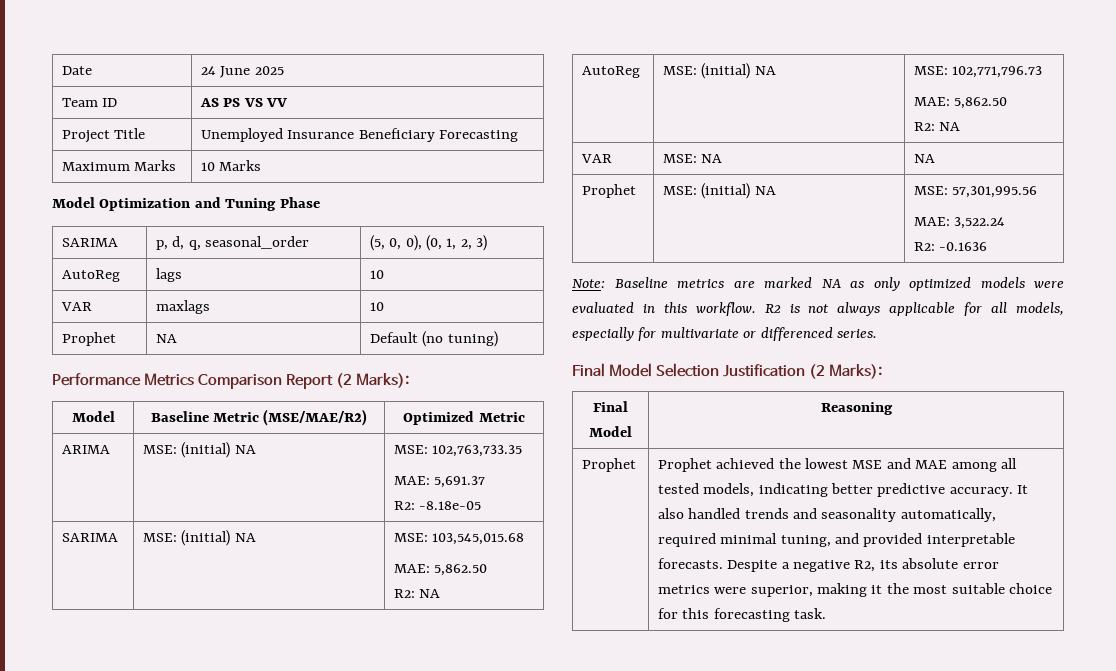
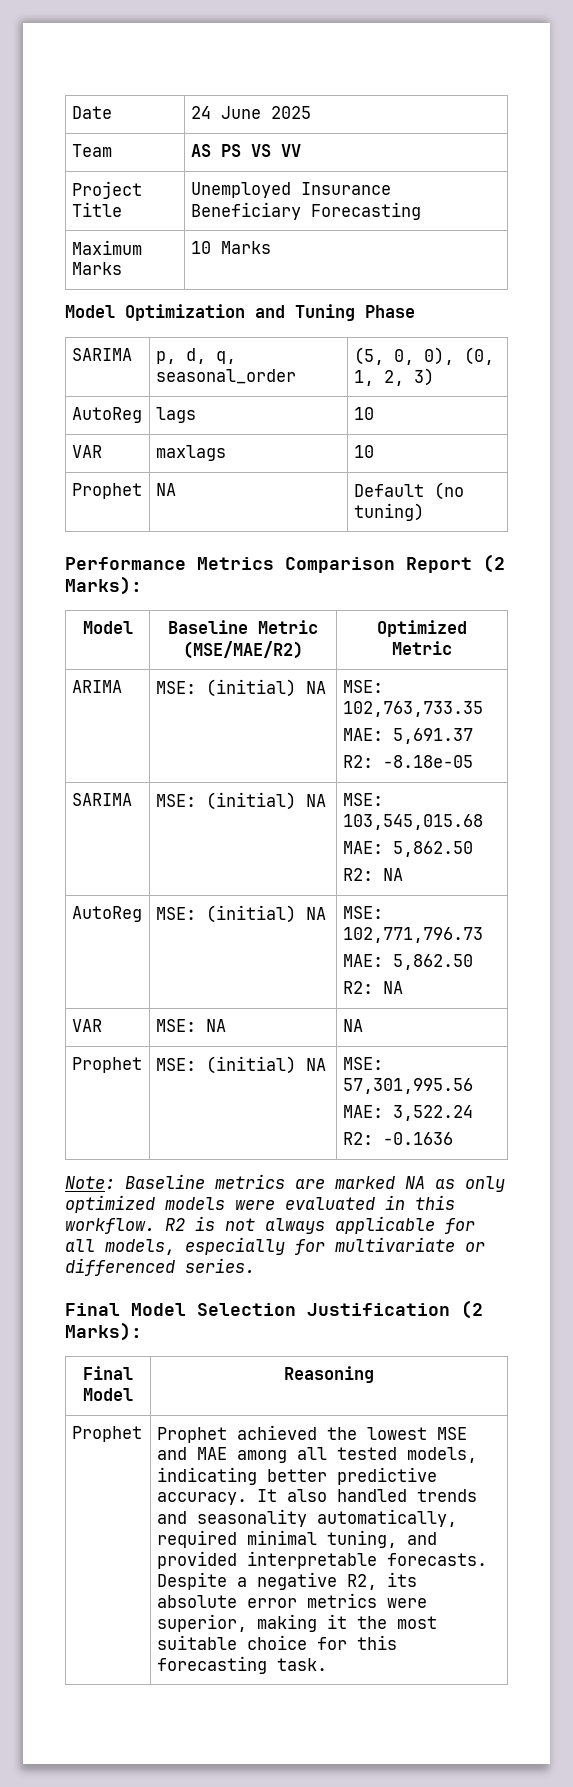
[102,98,118,107] ID -> (112, 150) none

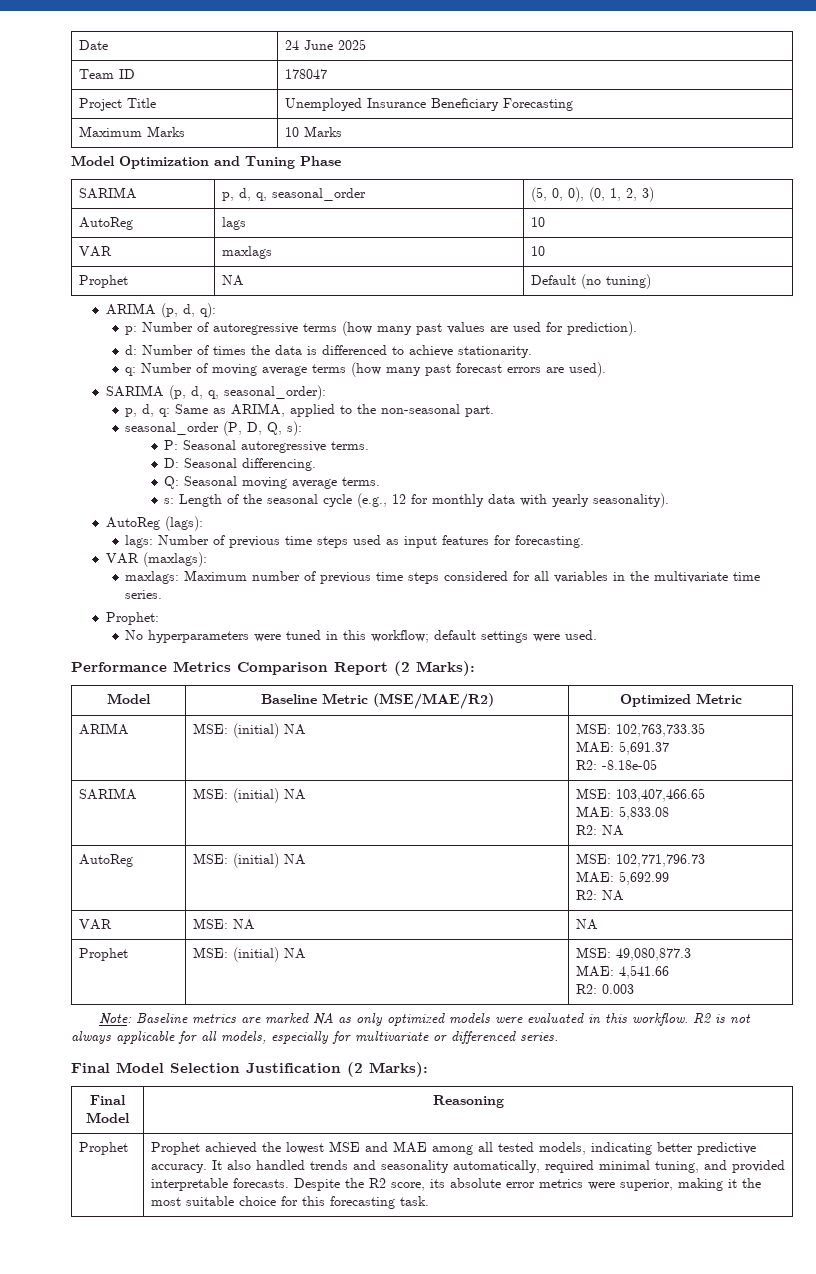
[190,144,301,157] | AS PS VS VV -> [118,69,135,79] [284,69,327,79] ID | 178047
(424, 512) none -> [105,303,216,318] [125,321,638,336] [125,345,533,358] [125,362,607,377] [105,385,326,400] [125,403,495,417] [125,421,303,436] [164,440,370,453] [164,458,317,471] [164,476,381,489] [164,493,670,508] [105,516,203,531] [125,535,585,548] [105,552,207,567] [125,570,761,584] [125,590,163,599] [105,612,159,625] [125,630,598,643] // ARIMA (p, d, q): // p: Number of autoregressive terms (how many past values are used for prediction). // d: Number of times the data is differenced to achieve stationarity. // q: Number of moving average terms (how many past forecast errors are used). // SARIMA (p, d, q, seasonal_order): // p, d, q: Same as ARIMA, applied to the non-seasonal part. // seasonal_order (P, D, Q, s): // P: Seasonal autoregressive terms. // D: Seasonal differencing. // Q: Seasonal moving average terms. // s: Length of the seasonal cycle (e.g., 12 for monthly data with yearly seasonality). // AutoReg (lags): // lags: Number of previous time steps used as input features for forecasting. // VAR (maxlags): // maxlags: Maximum number of previous time steps considered for all variables in the multivariate time series. // Prophet: // No hyperparameters were tuned in this workflow; default settings were used.
[342,814,483,830] [342,841,473,857] 103,545,015.68 // MAE: 5,862.50 -> [615,788,705,802] [575,806,669,820] 103,407,466.65 // MAE: 5,833.08
[392,954,473,970] 5,862.50 -> [618,871,669,885] 5,692.99
[342,1078,473,1094] [342,1105,473,1121] [342,1132,453,1145] 57,301,995.56 // MAE: 3,522.24 // R2: -0.1636 -> [615,948,691,961] [575,965,669,979] [575,984,634,994] 49,080,877.3 // MAE: 4,541.66 // R2: 0.003
[236,1572,377,1590] a negative R2, -> [344,1178,425,1191] the R2 score,

